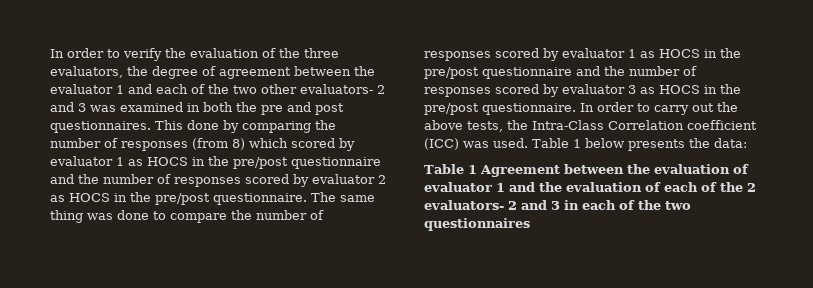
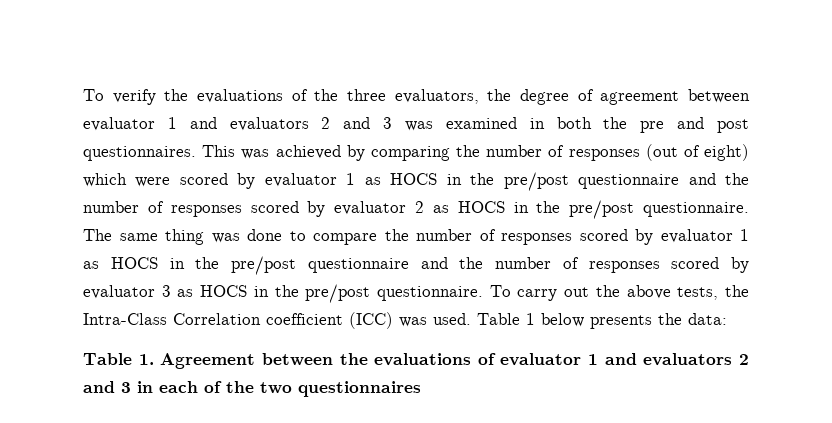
[50,48,120,58] In order to -> [83,89,104,101] To
[190,48,259,58] evaluation -> [197,89,283,103] evaluations
[354,66,375,76] [50,84,373,94] the evaluator 1 and each of the two other evaluators- -> [83,117,309,131] evaluator 1 and evaluators
[187,120,219,130] done -> [241,145,341,159] was achieved
[192,138,288,150] (from 8) which -> [645,144,749,161] [83,173,171,187] (out of eight) which were
[580,102,650,112] In order to -> [489,285,511,297] To
[467,165,477,174] 1 -> [138,354,154,365] 1.
[653,164,730,174] evaluation -> [374,353,472,366] evaluations
[539,182,756,192] [424,200,504,210] the evaluation of each of the 2 evaluators- -> [643,353,733,366] evaluators

